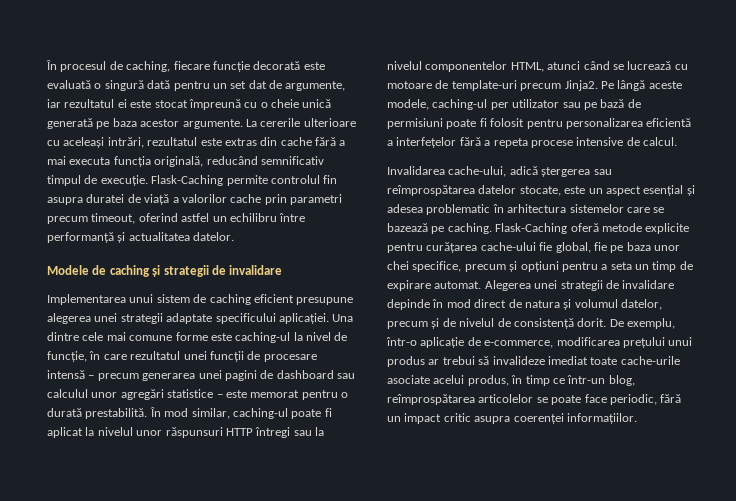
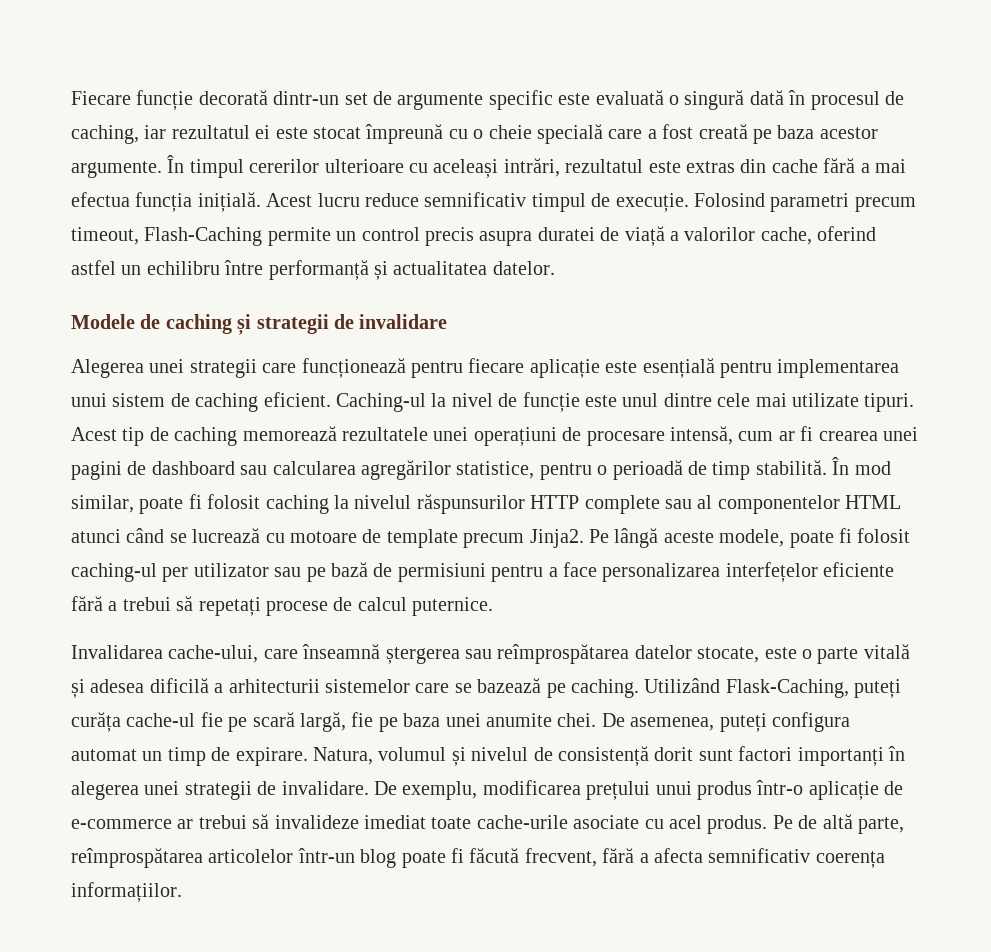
[46,60,301,72] În procesul de caching, fiecare funcție decorată -> [71,90,553,110] Fiecare funcție decorată dintr-un set de argumente specific
[173,80,346,91] pentru un set dat de argumente, -> [788,90,904,110] [71,125,139,144] în procesul de caching,
[302,99,332,108] [47,118,93,129] unică generată -> [536,124,748,144] specială care a fost creată
[245,118,301,127] La cererile -> [167,155,320,178] În timpul cererilor
[69,156,324,167] [47,175,338,186] executa funcția originală, reducând semnificativ timpul de execuție. Flask-Caching permite controlul fin -> [71,192,916,212] [71,227,474,246] efectua funcția inițială. Acest lucru reduce semnificativ timpul de execuție. Folosind parametri precum timeout, Flash-Caching permite un control precis
[230,194,342,205] [47,213,136,224] cache prin parametri precum timeout, -> [760,227,812,245] cache,
[47,294,354,305] [47,313,354,324] [47,332,348,343] [47,351,317,362] [47,370,196,381] Implementarea unui sistem de caching eficient presupune alegerea unei strategii adaptate specificului aplicației. Una dintre cele mai comune forme este caching-ul la nivel de funcție, în care rezultatul unei funcții de procesare intensă – precum generarea -> [71,358,900,378] [71,392,915,412] [71,426,878,446] Alegerea unei strategii care funcționează pentru fiecare aplicație este esențială pentru implementarea unui sistem de caching eficient. Caching-ul la nivel de funcție este unul dintre cele mai utilizate tipuri. Acest tip de caching memorează rezultatele unei operațiuni de procesare intensă, cum ar fi crearea
[47,389,348,400] [47,408,148,419] calculul unor agregări statistice – este memorat pentru o durată prestabilită. -> [272,460,827,480] calcularea agregărilor statistice, pentru o perioadă de timp stabilită.
[232,408,332,419] [47,427,324,438] [387,61,544,72] caching-ul poate fi aplicat la nivelul unor răspunsuri HTTP întregi sau la nivelul componentelor HTML, -> [139,494,902,514] poate fi folosit caching la nivelul răspunsurilor HTTP complete sau al componentelor HTML
[451,80,517,91] template-uri -> [386,529,458,548] template
(429, 104) none -> [789,528,911,548] poate fi folosit
[446,118,692,129] [387,137,677,148] poate fi folosit pentru personalizarea eficientă a interfețelor fără a repeta procese intensive de calcul. -> [491,562,895,582] [71,596,494,616] pentru a face personalizarea interfețelor eficiente fără a trebui să repetați procese de calcul puternice.
[509,166,538,175] adică -> [263,644,381,659] care înseamnă
[588,185,695,196] [387,204,567,215] un aspect esențial și adesea problematic în arhitectura -> [801,644,910,664] [71,678,320,698] o parte vitală și adesea dificilă a arhitecturii
[495,223,690,234] [387,242,680,253] [387,261,693,272] [387,280,675,291] [387,299,662,310] [387,318,675,329] [386,337,693,348] [387,356,425,367] Flask-Caching oferă metode explicite pentru curățarea cache-ului fie global, fie pe baza unor chei specifice, precum și opțiuni pentru a seta un timp de expirare automat. Alegerea unei strategii de invalidare depinde în mod direct de natura și volumul datelor, precum și de nivelul de consistență dorit. De exemplu, într-o aplicație de e-commerce, modificarea prețului unui produs -> [644,678,902,698] [71,712,850,732] [71,746,905,766] [71,780,904,800] [71,819,172,829] Utilizând Flask-Caching, puteți curăța cache-ul fie pe scară largă, fie pe baza unei anumite chei. De asemenea, puteți configura automat un timp de expirare. Natura, volumul și nivelul de consistență dorit sunt factori importanți în alegerea unei strategii de invalidare. De exemplu, modificarea prețului unui produs într-o aplicație de e-commerce
[433,375,635,386] [387,394,682,405] [387,413,564,424] acelui produs, în timp ce într-un blog, reîmprospătarea articolelor se poate face periodic, fără un impact critic asupra coerenței -> [644,814,904,834] [71,848,885,868] cu acel produs. Pe de altă parte, reîmprospătarea articolelor într-un blog poate fi făcută frecvent, fără a afecta semnificativ coerența

